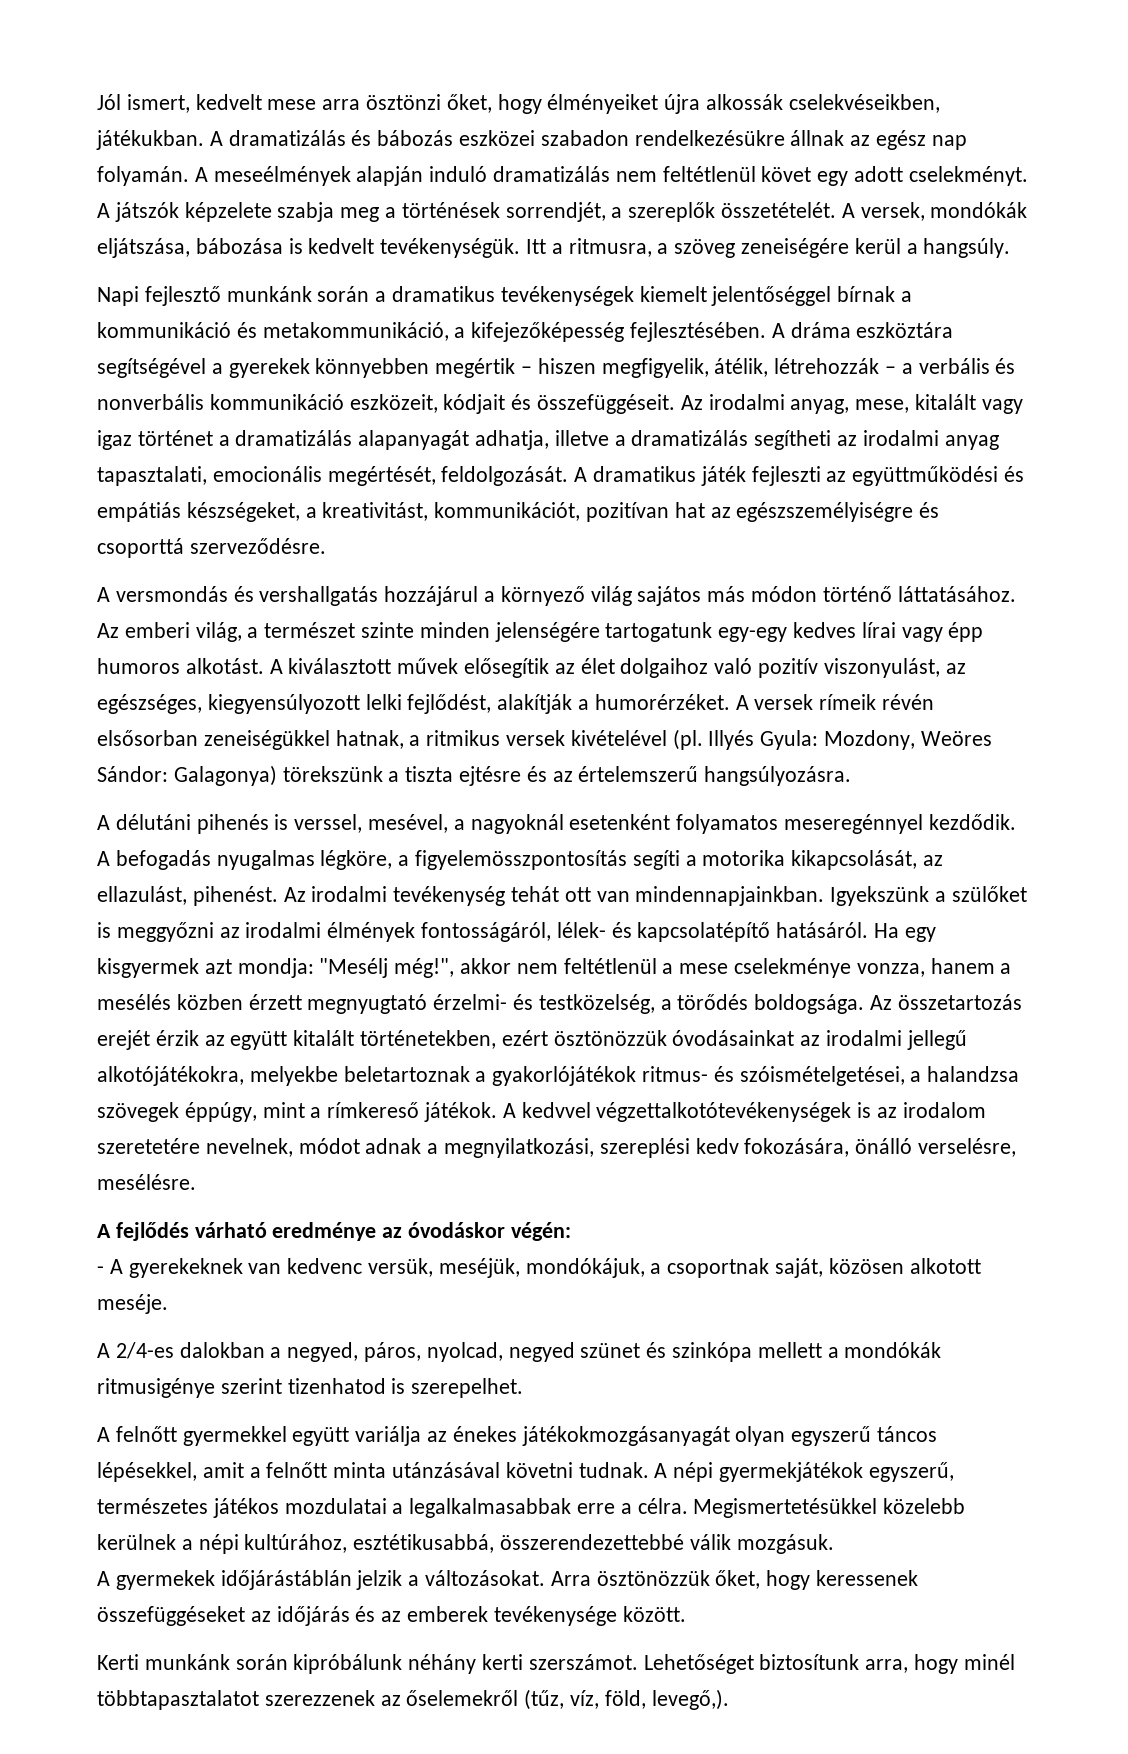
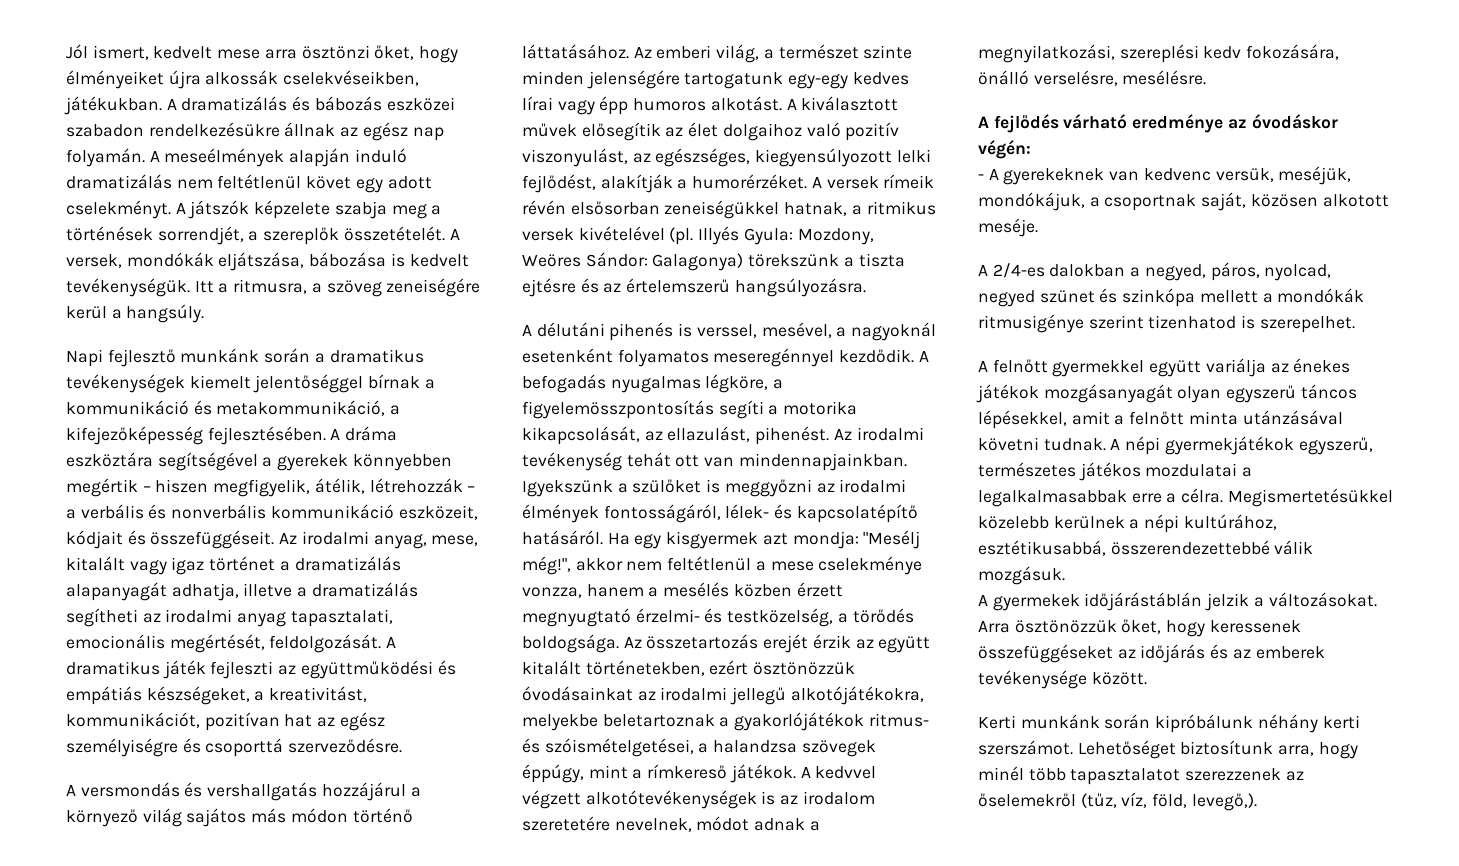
[736,502,914,522] egészszemélyiségre -> [339,712,385,731] [66,738,178,757] egész személyiségre
[596,1102,852,1122] végzettalkotótevékenységek -> [522,790,757,809] végzett alkotótevékenységek
[521,1426,730,1446] játékokmozgásanyagát -> [976,384,1173,403] játékok mozgásanyagát
[97,1690,259,1710] többtapasztalatot -> [1028,768,1181,785] több tapasztalatot

